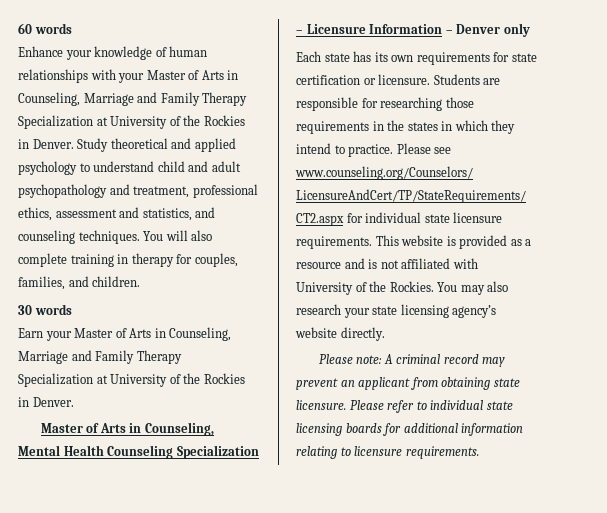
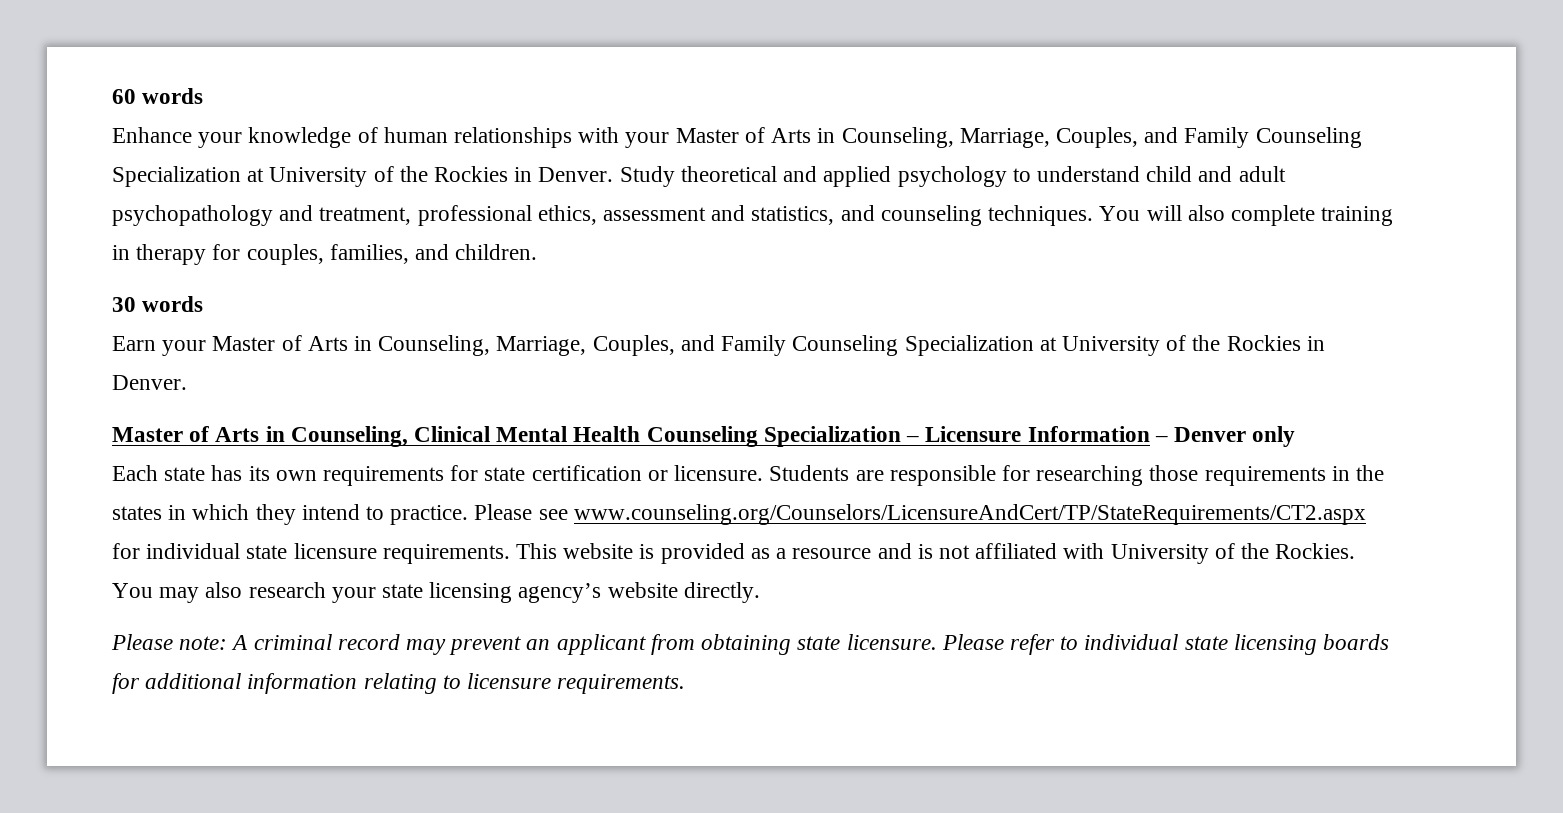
[83,92,248,106] Marriage and Family Therapy -> [959,127,1362,148] Marriage, Couples, and Family Counseling
[18,350,182,364] Marriage and Family Therapy -> [496,335,899,356] Marriage, Couples, and Family Counseling
(214, 429) none -> [414,426,491,442] Clinical

